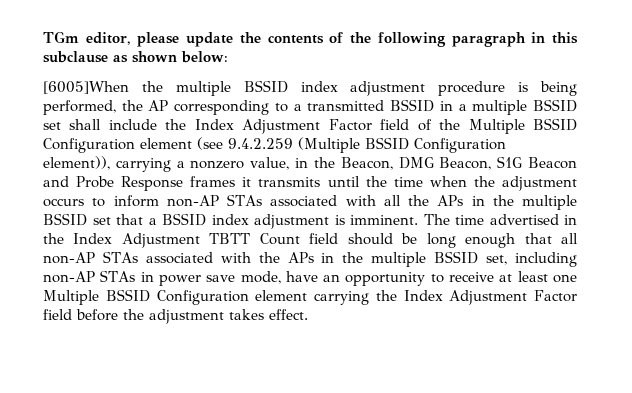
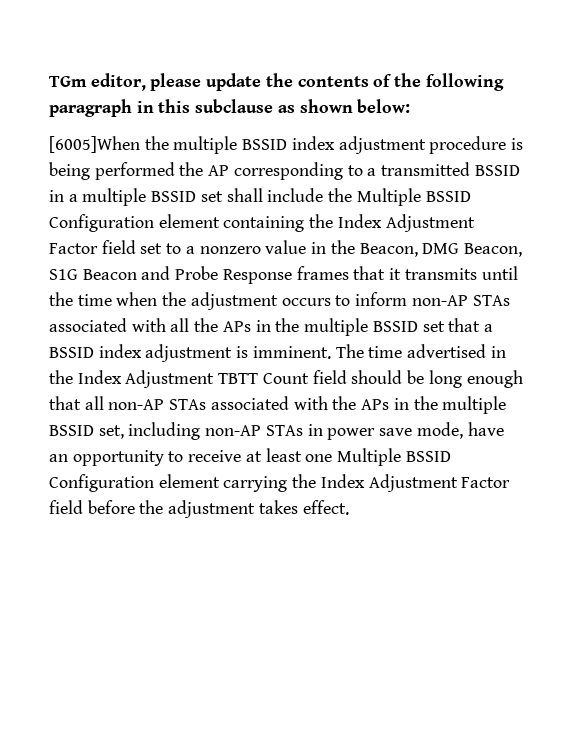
[43,100,116,115] performed, -> [94,162,175,180] performed
[194,118,577,134] [43,137,506,153] [43,156,171,172] Index Adjustment Factor field of the Multiple BSSID Configuration element (see 9.4.2.259 (Multiple BSSID Configuration element)), carrying -> [356,188,471,206] [49,214,475,232] [49,240,182,254] Multiple BSSID Configuration element containing the Index Adjustment Factor field set to
[250,157,290,170] value, -> [265,240,307,254] value
(236, 181) none -> [353,266,386,280] that

